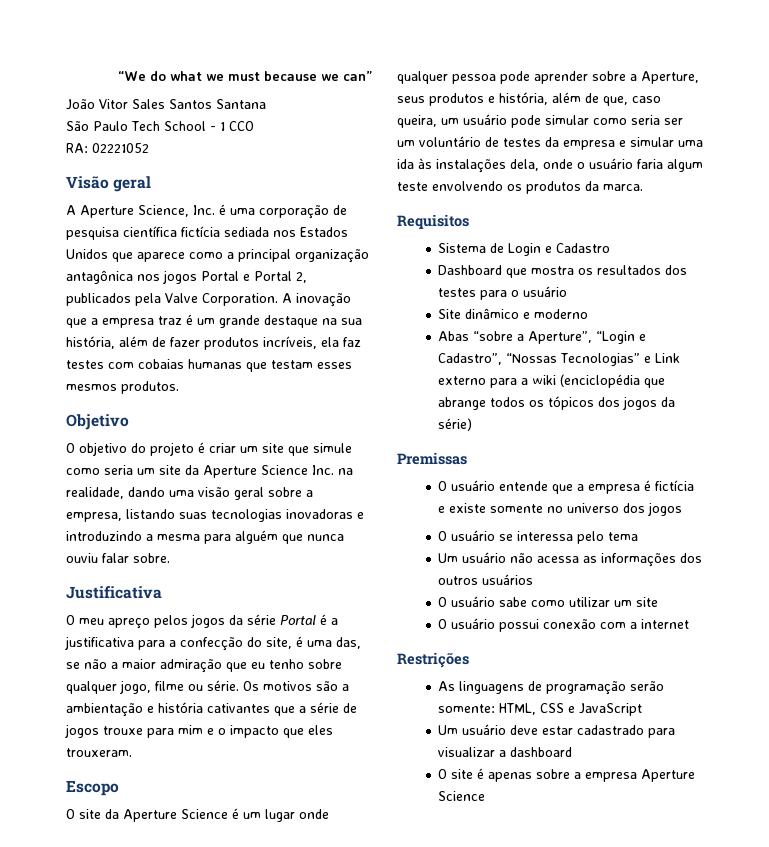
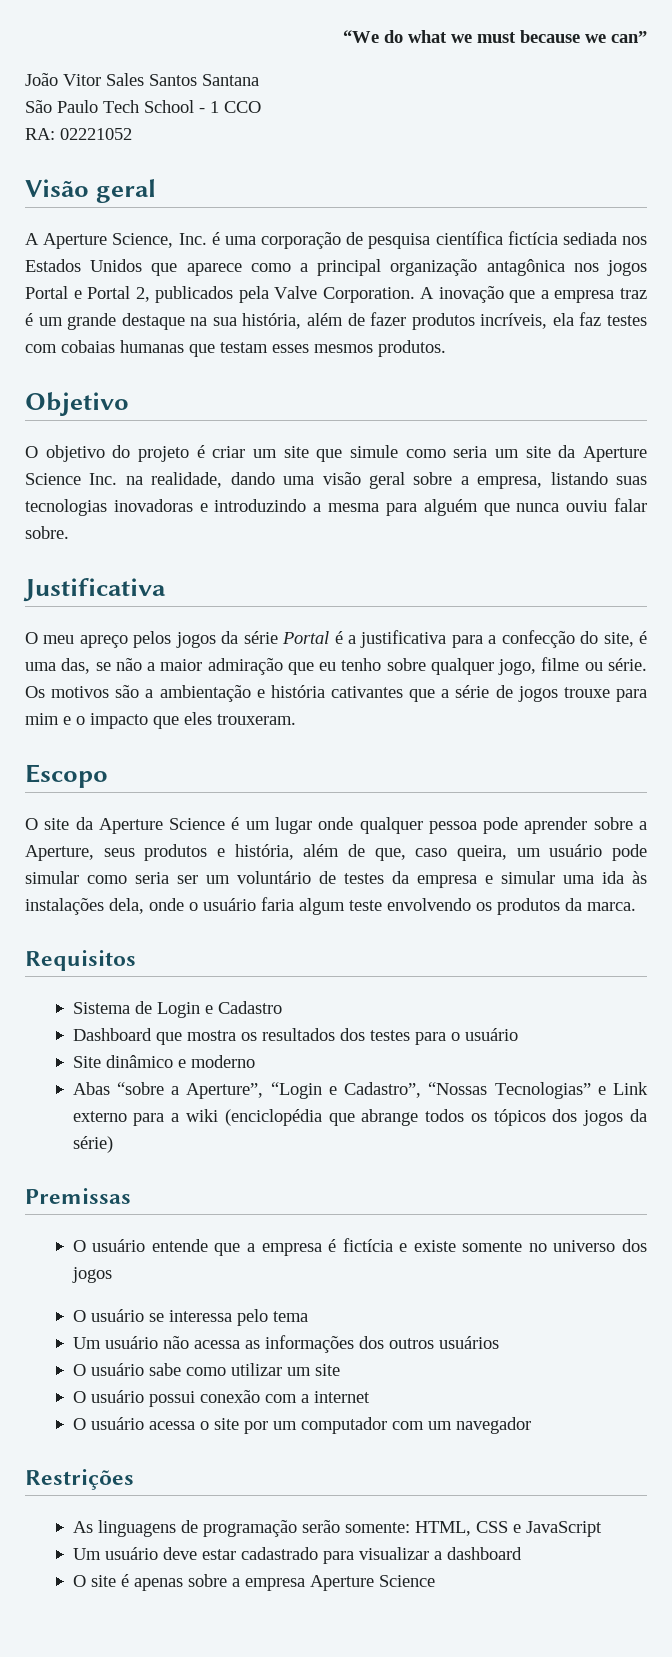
(690, 624) none -> [72,1417,531,1434] // O usuário acessa o site por um computador com um navegador

